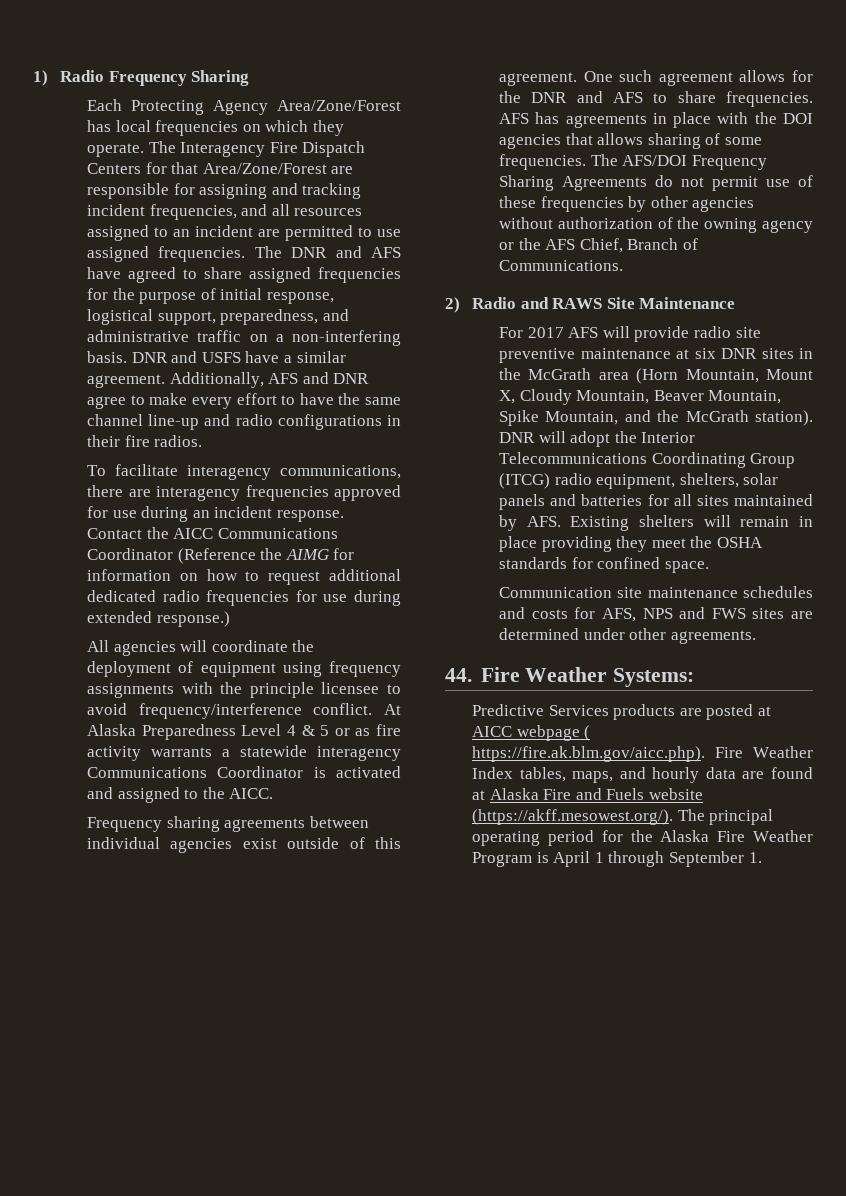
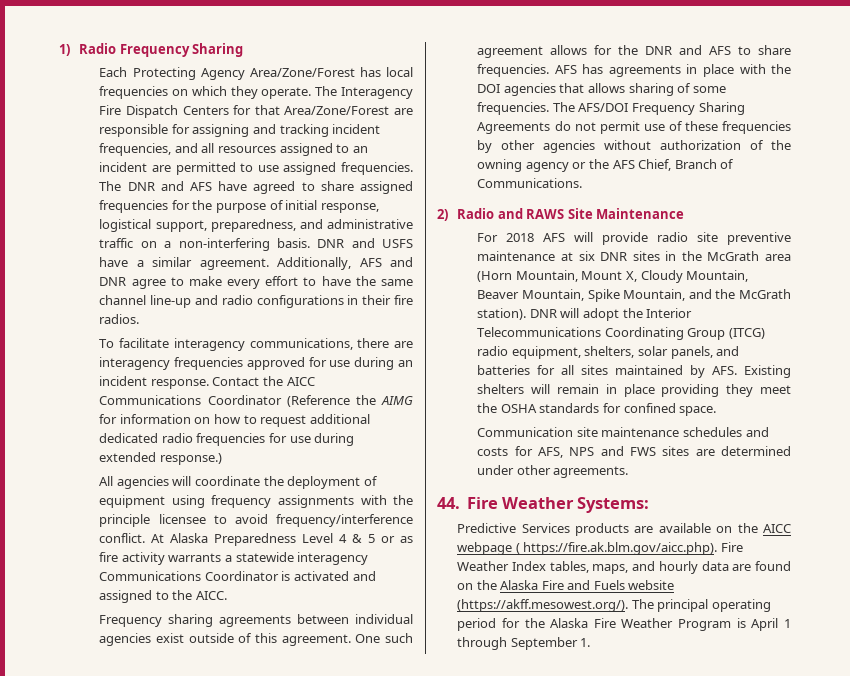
[527,327,564,338] 2017 -> [506,233,535,242] 2018
[499,494,546,510] panels -> [670,346,713,359] panels,
[706,704,771,720] posted at -> [658,523,758,533] available on the
[472,790,486,800] at -> [457,580,497,590] on the

